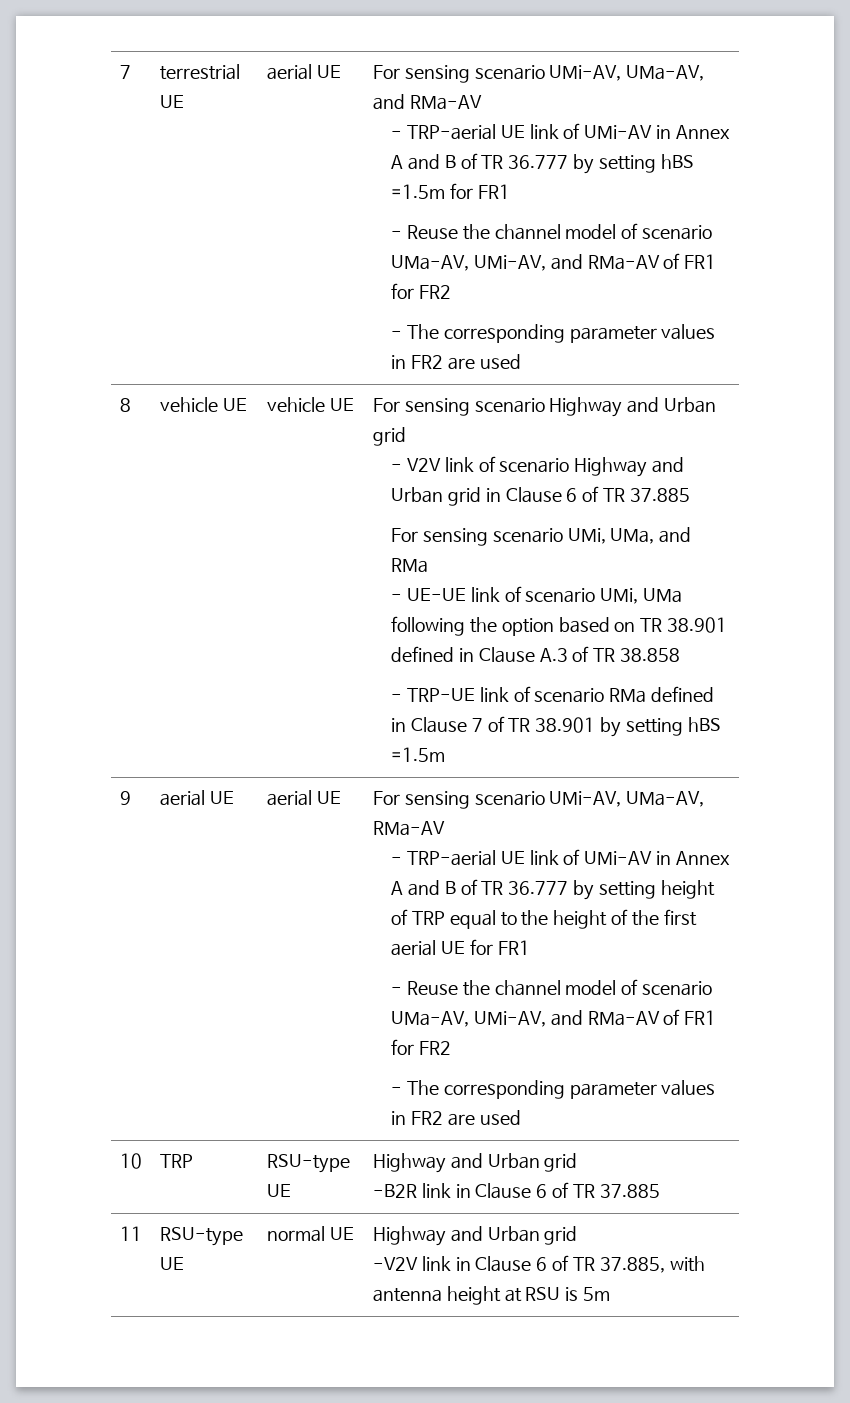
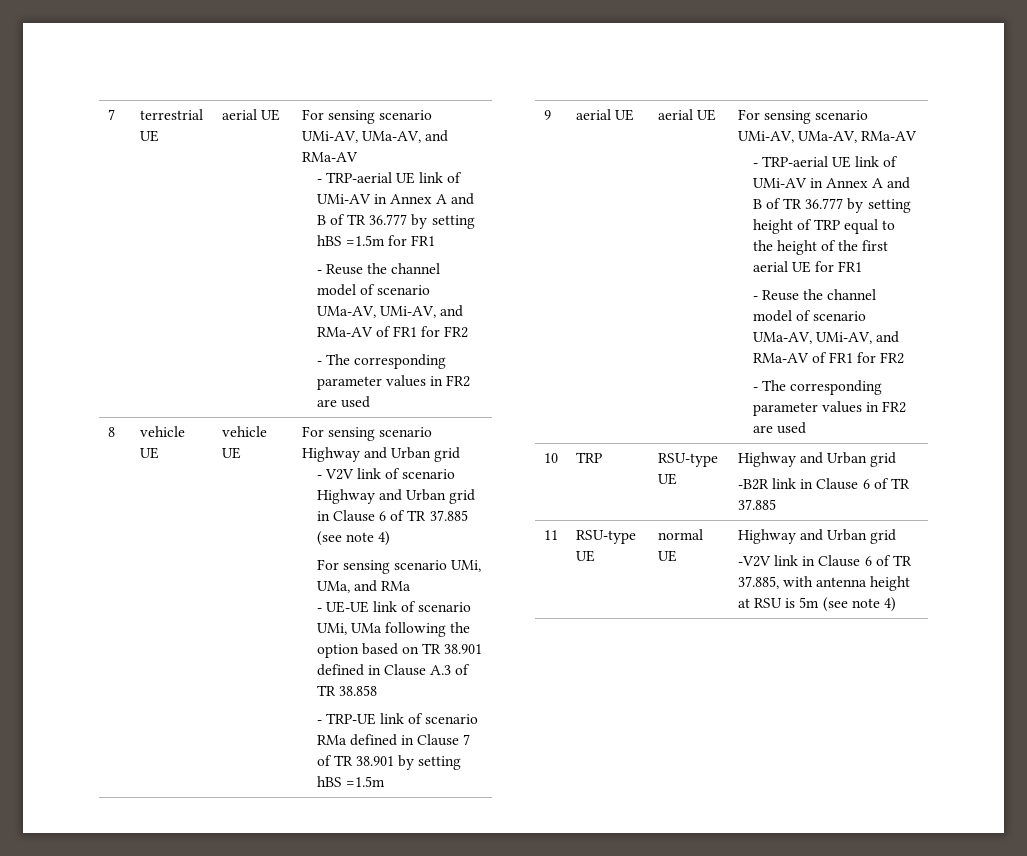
(691, 495) none -> [316,531,390,546] (see note 4)
(611, 1294) none -> [822,597,896,612] (see note 4)

